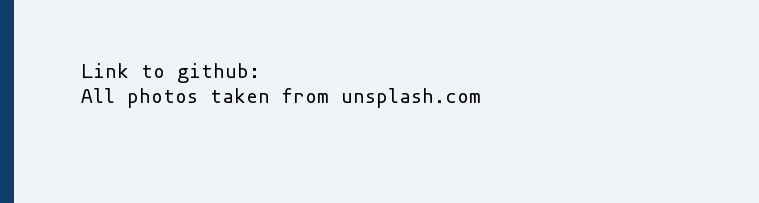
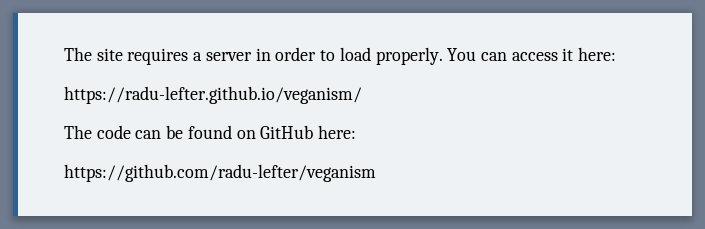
[81,63,260,83] [81,88,481,108] Link to github: // All photos taken from unsplash.com -> [64,47,617,65] [64,86,362,104] [64,125,357,139] [64,164,376,182] The site requires a server in order to load properly. You can access it here: // https://radu-lefter.github.io/veganism/ // The code can be found on GitHub here: // https://github.com/radu-lefter/veganism

